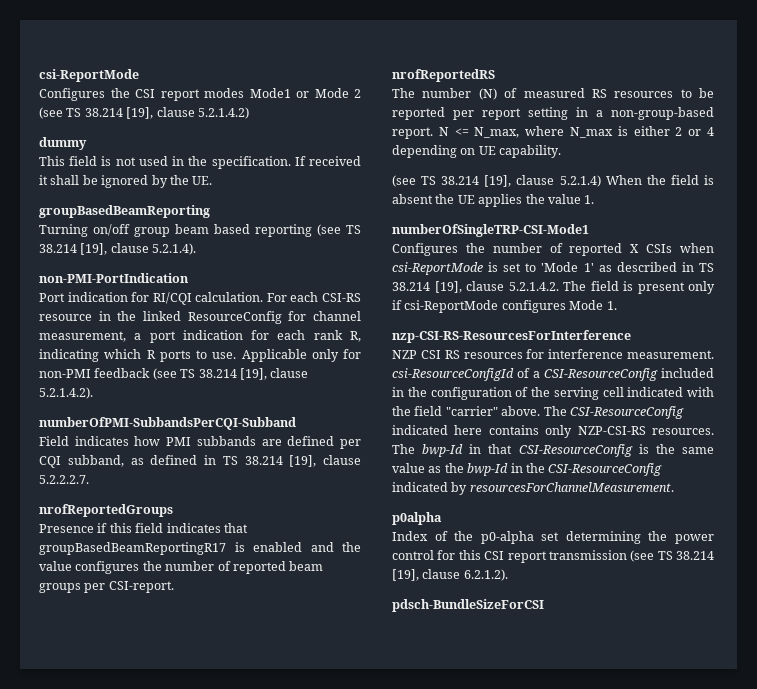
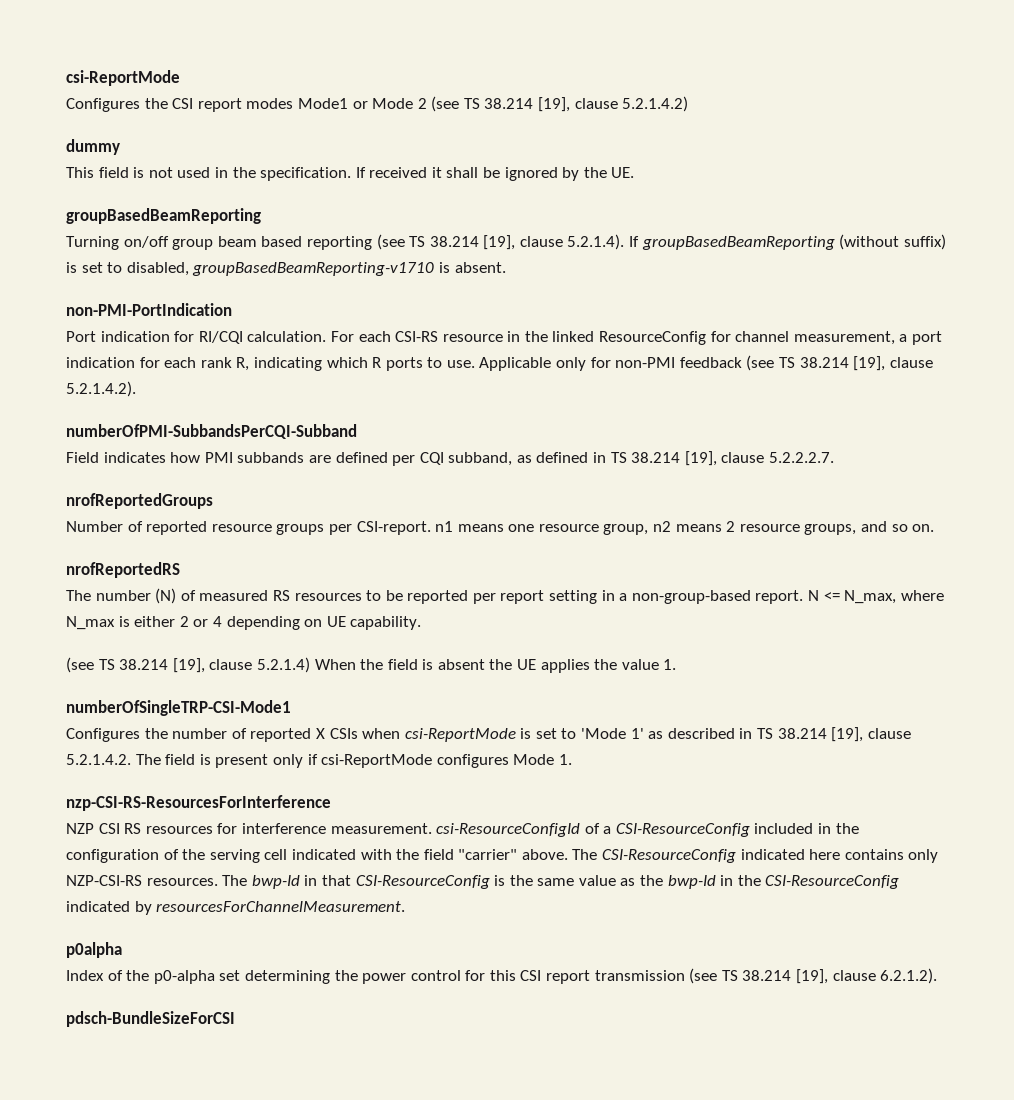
(197, 249) none -> [629,234,946,250] [66,262,506,276] If groupBasedBeamReporting (without suffix) is set to disabled, groupBasedBeamReporting-v1710 is absent.
[39,523,248,533] [39,542,361,555] [39,561,324,574] Presence if this field indicates that groupBasedBeamReportingR17 is enabled and the value configures the number of reported beam -> [66,521,272,535] Number of reported resource
(174, 587) none -> [435,521,935,535] n1 means one resource group, n2 means 2 resource groups, and so on.

